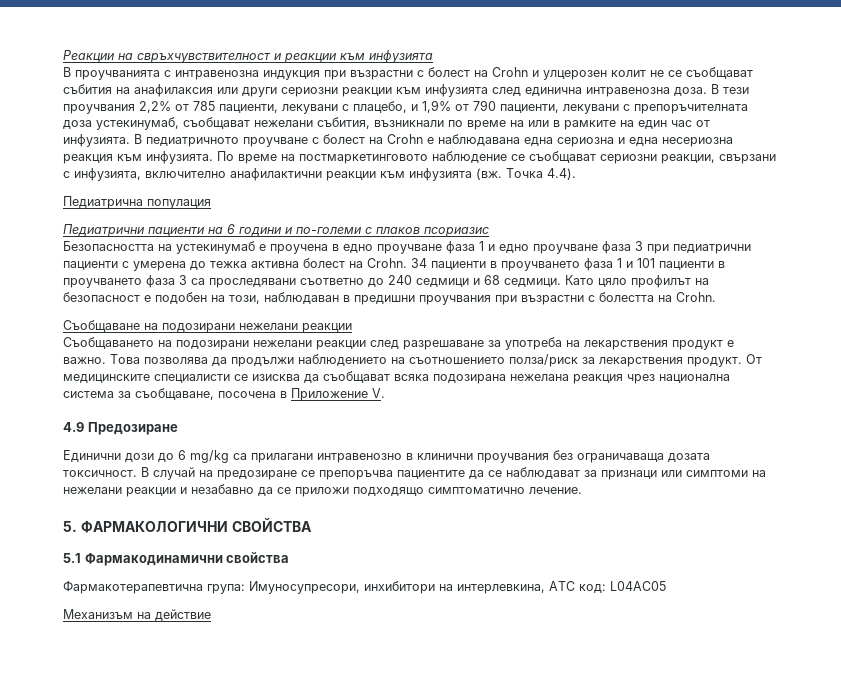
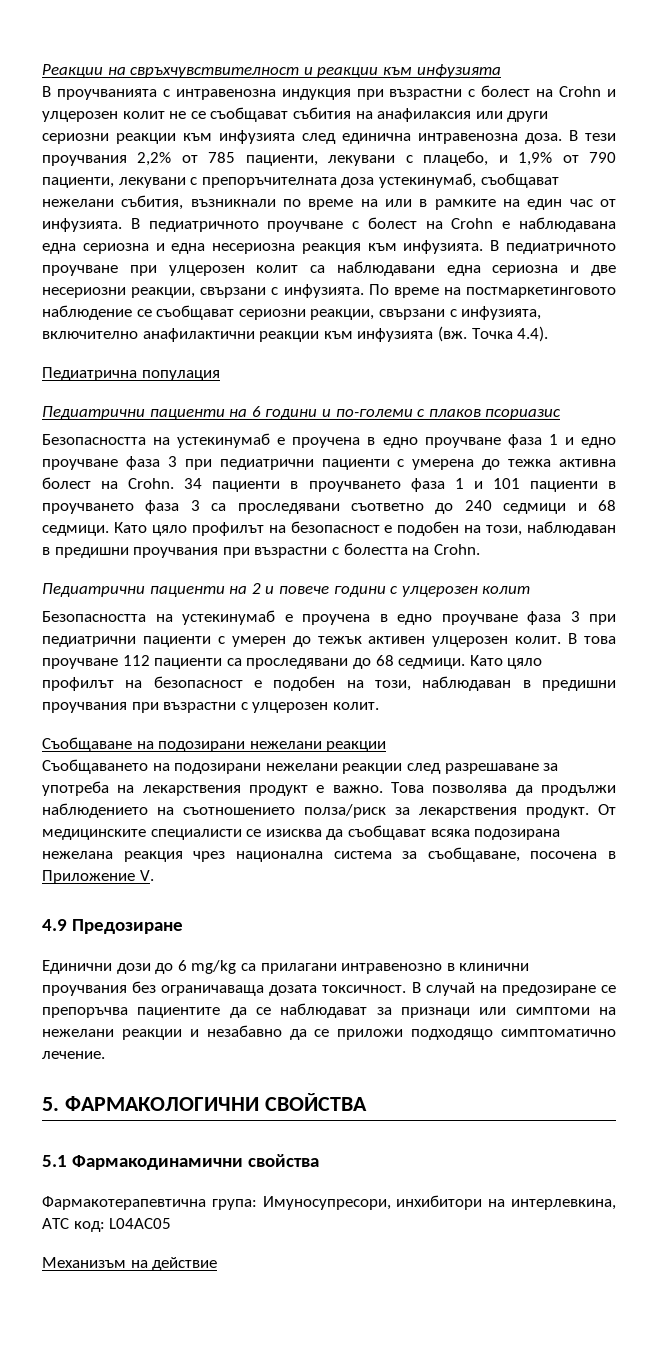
(213, 157) none -> [490,240,616,254] [42,261,616,276] [42,284,364,298] В педиатричното проучване при улцерозен колит са наблюдавани една сериозна и две несериозни реакции, свързани с инфузията.
(716, 297) none -> [42,583,531,597] [42,610,616,625] [42,633,616,647] [42,655,543,669] [42,676,616,691] [42,702,379,713] // Педиатрични пациенти на 2 и повече години с улцерозен колит // Безопасността на устекинумаб е проучена в едно проучване фаза 3 при педиатрични пациенти с умерен до тежък активен улцерозен колит. В това проучване 112 пациенти са проследявани до 68 седмици. Като цяло профилът на безопасност е подобен на този, наблюдаван в предишни проучвания при възрастни с улцерозен колит.

